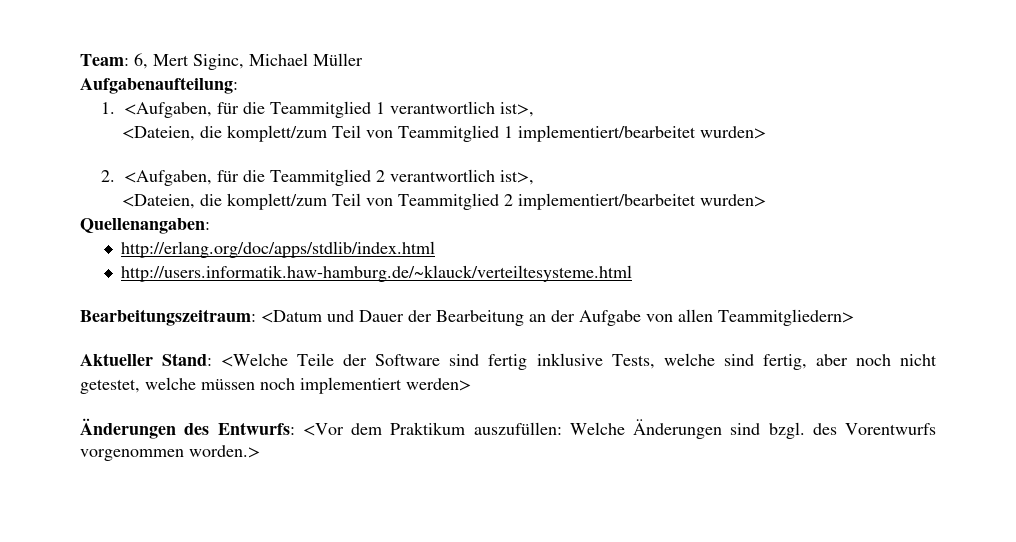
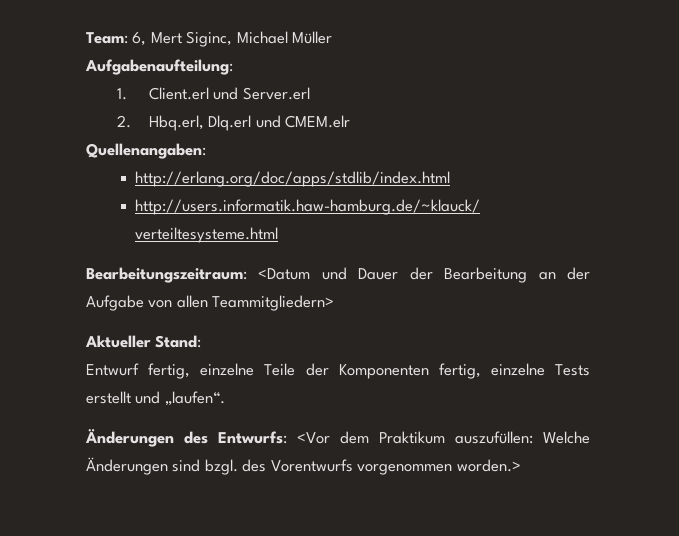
[123,101,534,118] [121,125,766,142] [100,169,534,186] [121,193,766,210] <Aufgaben, für die Teammitglied 1 verantwortlich ist>, // <Dateien, die komplett/zum Teil von Teammitglied 1 implementiert/bearbeitet wurden> // 2. <Aufgaben, für die Teammitglied 2 verantwortlich ist>, // <Dateien, die komplett/zum Teil von Teammitglied 2 implementiert/bearbeitet wurden> -> [148,87,310,100] [117,115,351,131] Client.erl und Server.erl // 2. Hbq.erl, Dlq.erl und CMEM.elr
[221,353,938,370] [80,377,471,394] <Welche Teile der Software sind fertig inklusive Tests, welche sind fertig, aber noch nicht getestet, welche müssen noch implementiert werden> -> [86,363,590,379] [86,391,225,406] // Entwurf fertig, einzelne Teile der Komponenten fertig, einzelne Tests erstellt und „laufen“.

